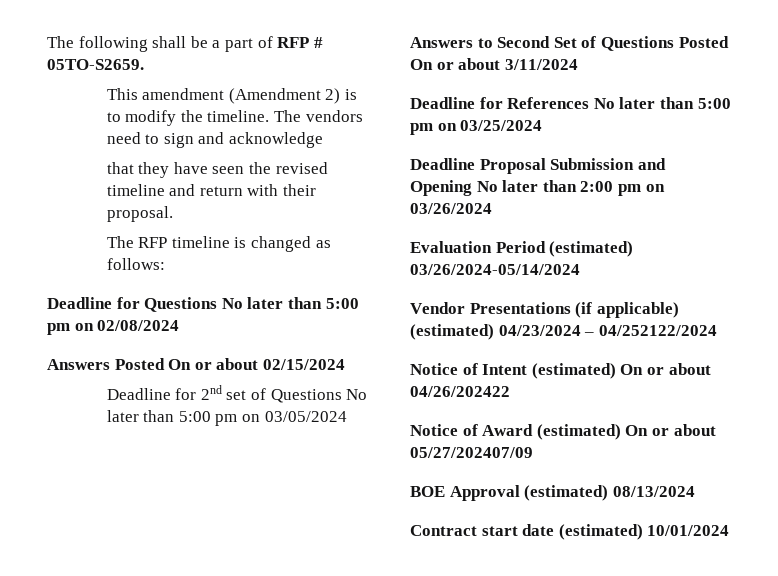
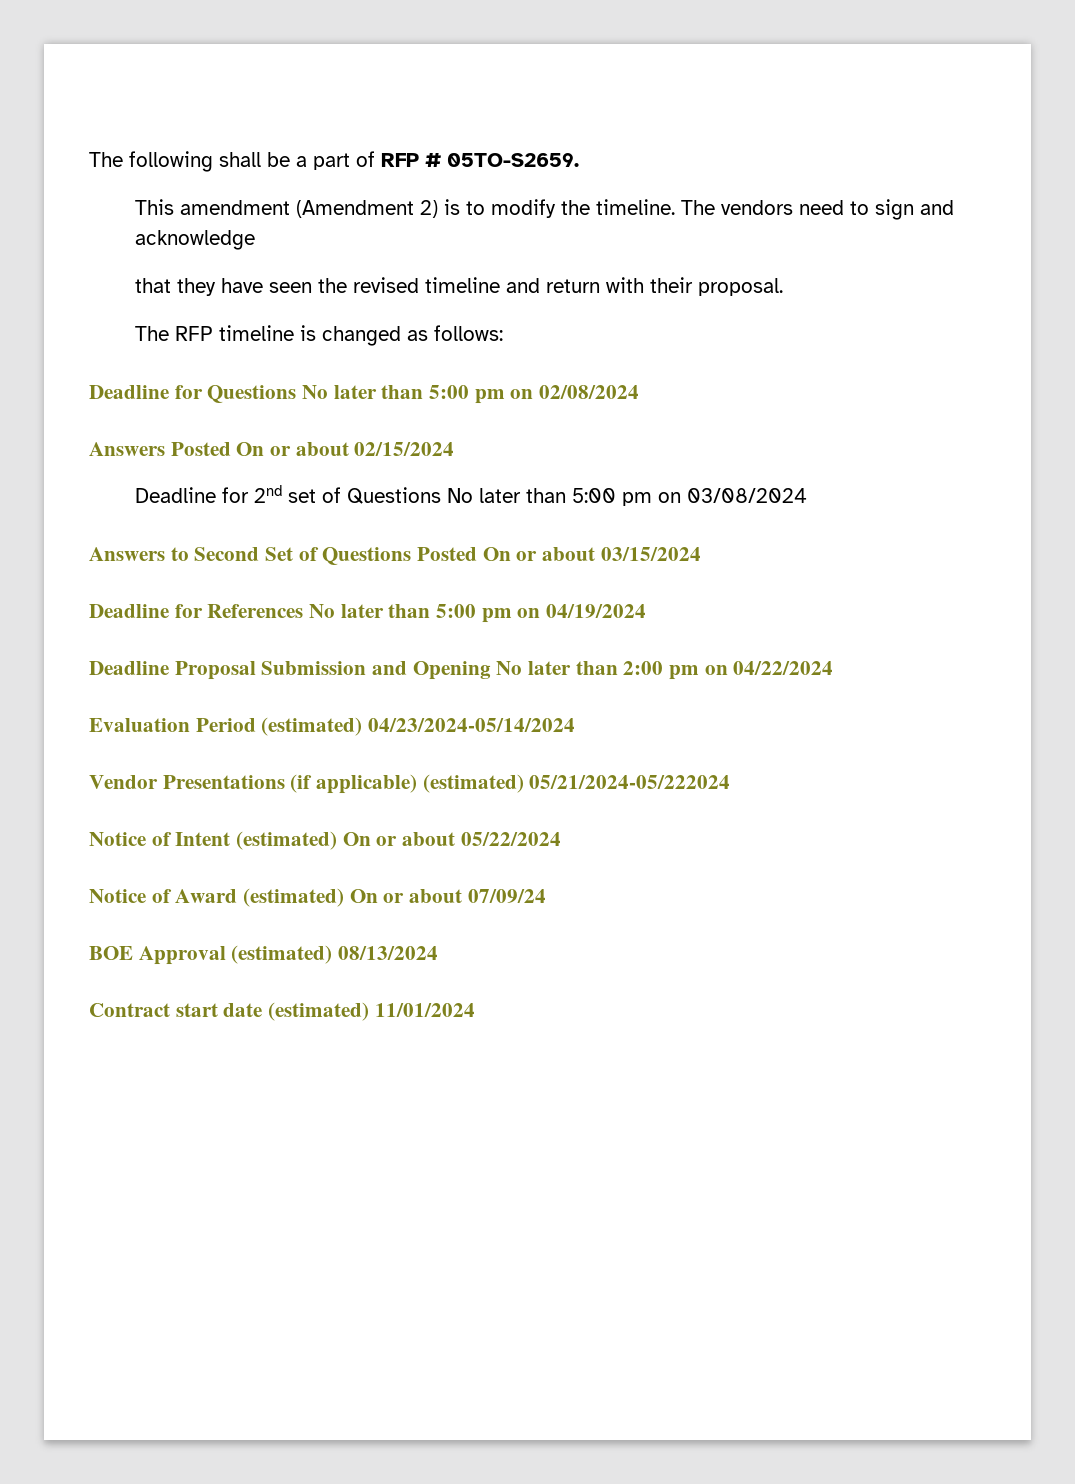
[264,411,347,422] 03/05/2024 -> [687,488,808,503] 03/08/2024
[504,59,578,70] 3/11/2024 -> [600,547,701,561] 03/15/2024
[460,120,543,131] 03/25/2024 -> [546,604,647,618] 04/19/2024
[410,203,492,214] 03/26/2024 -> [733,661,834,675] 04/22/2024
[410,264,580,275] 03/26/2024-05/14/2024 -> [368,718,576,732] 04/23/2024-05/14/2024
[498,325,717,336] 04/23/2024 – 04/252122/2024 -> [529,775,731,789] 05/21/2024-05/222024
[410,386,510,397] 04/26/202422 -> [460,832,561,846] 05/22/2024
[410,447,533,458] 05/27/202407/09 -> [467,889,546,903] 07/09/24
[647,525,730,536] 10/01/2024 -> [374,1003,475,1017] 11/01/2024

